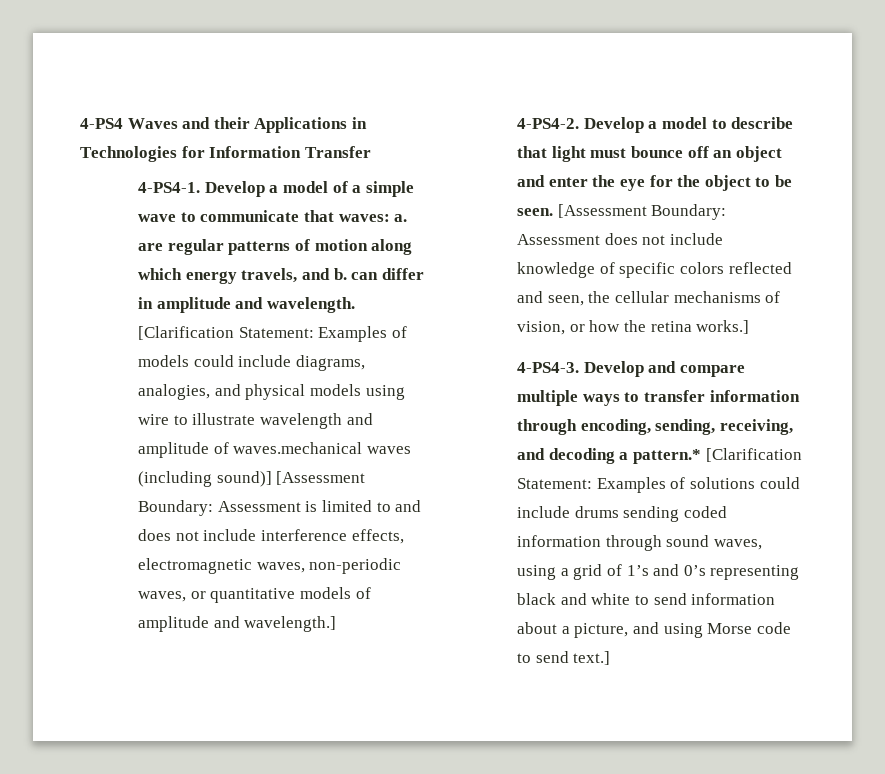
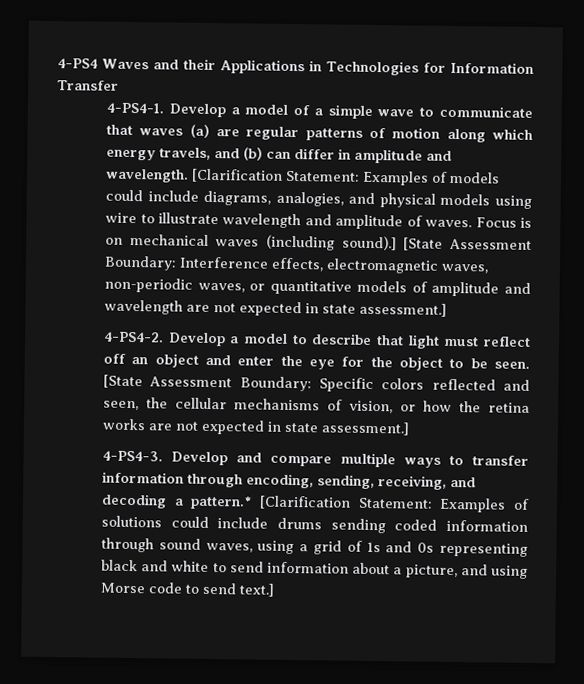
[338,214,408,222] waves: a. -> [139,124,210,138] waves (a)
[333,268,347,280] b. -> [243,147,264,161] (b)
[233,442,412,454] [138,471,366,487] [138,500,422,516] [138,529,348,541] waves.mechanical waves (including sound)] [Assessment Boundary: Assessment is limited to and does not include interference -> [425,217,532,228] [105,233,532,251] [104,255,270,271] waves. Focus is on mechanical waves (including sound).] [State Assessment Boundary: Interference
[244,616,337,632] wavelength.] -> [104,299,448,317] wavelength are not expected in state assessment.]
[631,146,684,158] bounce -> [483,336,531,347] reflect
[557,204,727,220] [517,233,724,245] [517,262,676,278] [Assessment Boundary: Assessment does not include knowledge of specific -> [103,374,375,393] [State Assessment Boundary: Specific
[696,320,750,334] works.] -> [102,418,411,436] works are not expected in state assessment.]
[626,564,706,576] 1’s and 0’s -> [366,541,435,553] 1s and 0s

